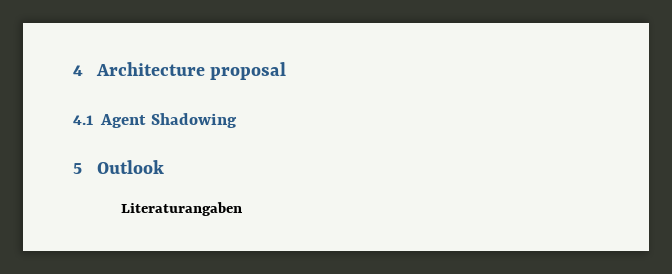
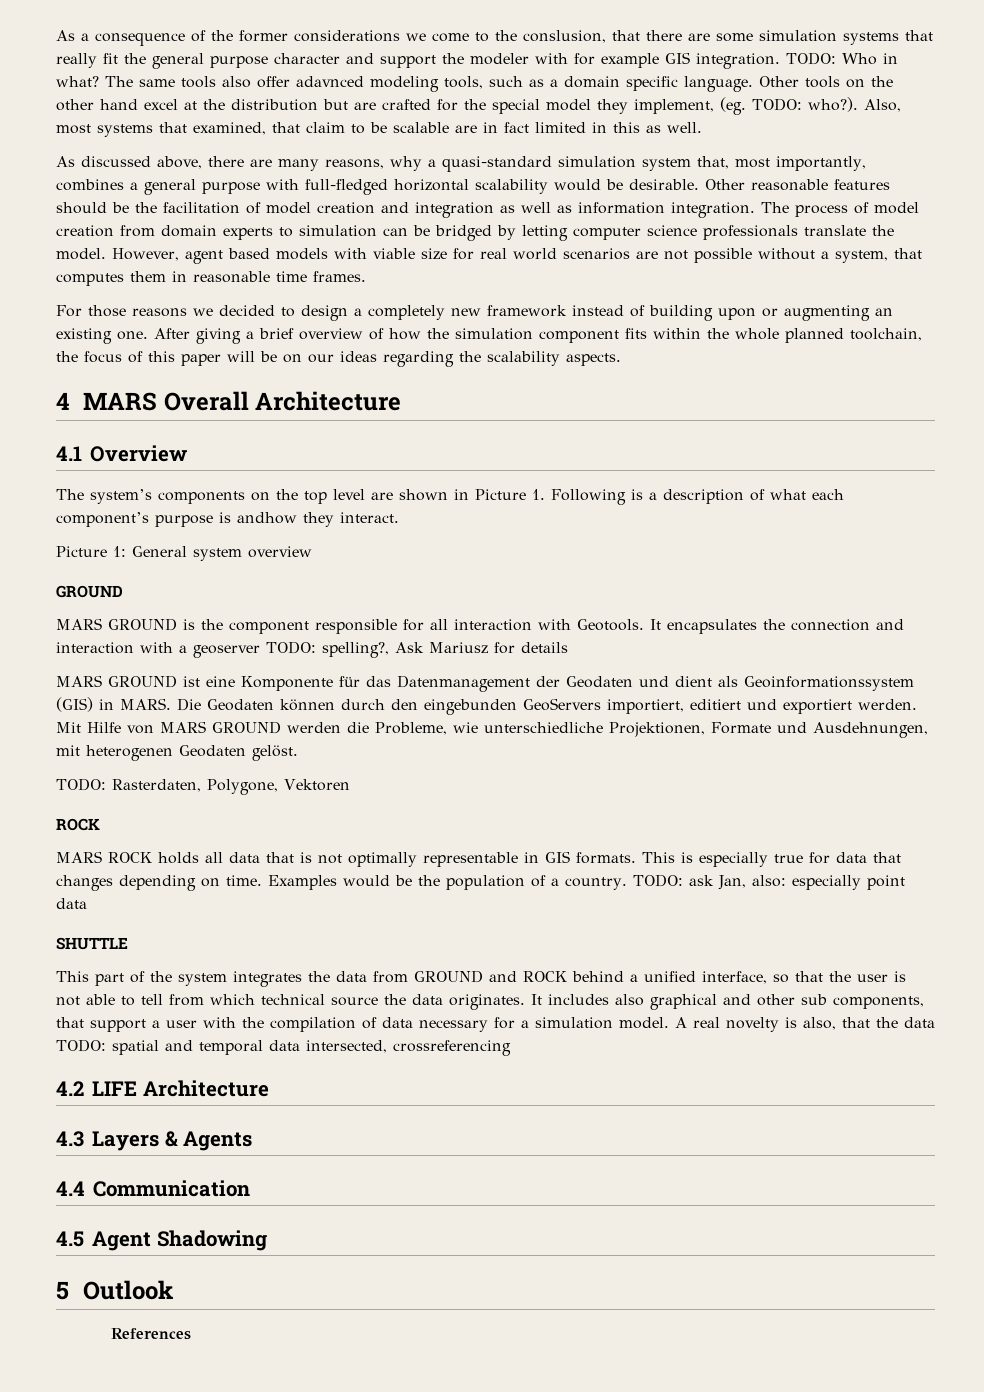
[73,62,287,80] [73,115,93,125] 4 Architecture proposal // 4.1 -> [56,30,933,46] [56,52,898,69] [56,76,893,92] [56,97,901,115] [56,122,702,137] [56,156,866,172] [56,179,890,195] [56,202,919,218] [56,225,894,241] [56,248,922,264] [56,271,366,286] [56,305,893,321] [56,328,922,344] [56,351,621,367] [56,391,402,411] [56,445,187,462] [56,489,844,505] [56,512,399,527] [56,546,312,561] [56,585,123,598] [56,618,904,634] [56,641,568,658] [56,675,914,692] [56,697,917,715] [56,721,928,738] [56,745,298,761] [56,778,350,795] [56,818,100,831] [56,851,901,867] [56,874,905,891] [56,898,87,909] [56,937,128,950] [56,970,906,987] [56,994,924,1010] [56,1017,935,1032] [56,1039,511,1056] [56,1080,269,1097] [56,1131,253,1151] [56,1180,250,1197] [56,1231,84,1247] As a consequence of the former considerations we come to the conslusion, that there are some simulation systems that really fit the general purpose character and support the modeler with for example GIS integration. TODO: Who in what? The same tools also offer adavnced modeling tools, such as a domain specific language. Other tools on the other hand excel at the distribution but are crafted for the special model they implement, (eg. TODO: who?). Also, most systems that examined, that claim to be scalable are in fact limited in this as well. // As discussed above, there are many reasons, why a quasi-standard simulation system that, most importantly, combines a general purpose with full-fledged horizontal scalability would be desirable. Other reasonable features should be the facilitation of model creation and integration as well as information integration. The process of model creation from domain experts to simulation can be bridged by letting computer science professionals translate the model. However, agent based models with viable size for real world scenarios are not possible without a system, that computes them in reasonable time frames. // For those reasons we decided to design a completely new framework instead of building upon or augmenting an existing one. After giving a brief overview of how the simulation component fits within the whole planned toolchain, the focus of this paper will be on our ideas regarding the scalability aspects. // 4 MARS Overall Architecture // 4.1 Overview // The system’s components on the top level are shown in Picture 1. Following is a description of what each component’s purpose is andhow they interact. // Picture 1: General system overview // GROUND // MARS GROUND is the component responsible for all interaction with Geotools. It encapsulates the connection and interaction with a geoserver TODO: spelling?, Ask Mariusz for details // MARS GROUND ist eine Komponente für das Datenmanagement der Geodaten und dient als Geoinformationssystem (GIS) in MARS. Die Geodaten können durch den eingebunden GeoServers importiert, editiert und exportiert werden. Mit Hilfe von MARS GROUND werden die Probleme, wie unterschiedliche Projektionen, Formate und Ausdehnungen, mit heterogenen Geodaten gelöst. // TODO: Rasterdaten, Polygone, Vektoren // ROCK // MARS ROCK holds all data that is not optimally representable in GIS formats. This is especially true for data that changes depending on time. Examples would be the population of a country. TODO: ask Jan, also: especially point data // SHUTTLE // This part of the system integrates the data from GROUND and ROCK behind a unified interface, so that the user is not able to tell from which technical source the data originates. It includes also graphical and other sub components, that support a user with the compilation of data necessary for a simulation model. A real novelty is also, that the data TODO: spatial and temporal data intersected, crossreferencing // 4.2 LIFE Architecture // 4.3 Layers & Agents // 4.4 Communication // 4.5
[120,202,242,216] Literaturangaben -> [110,1328,191,1340] References

